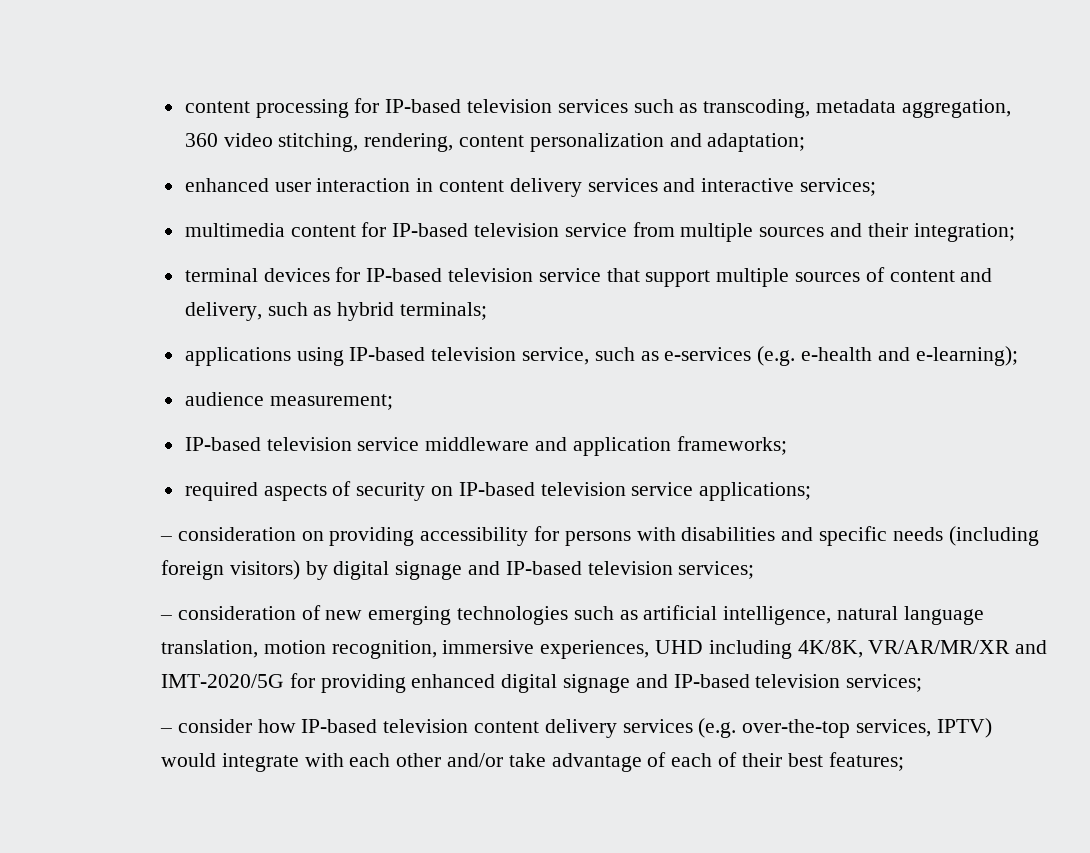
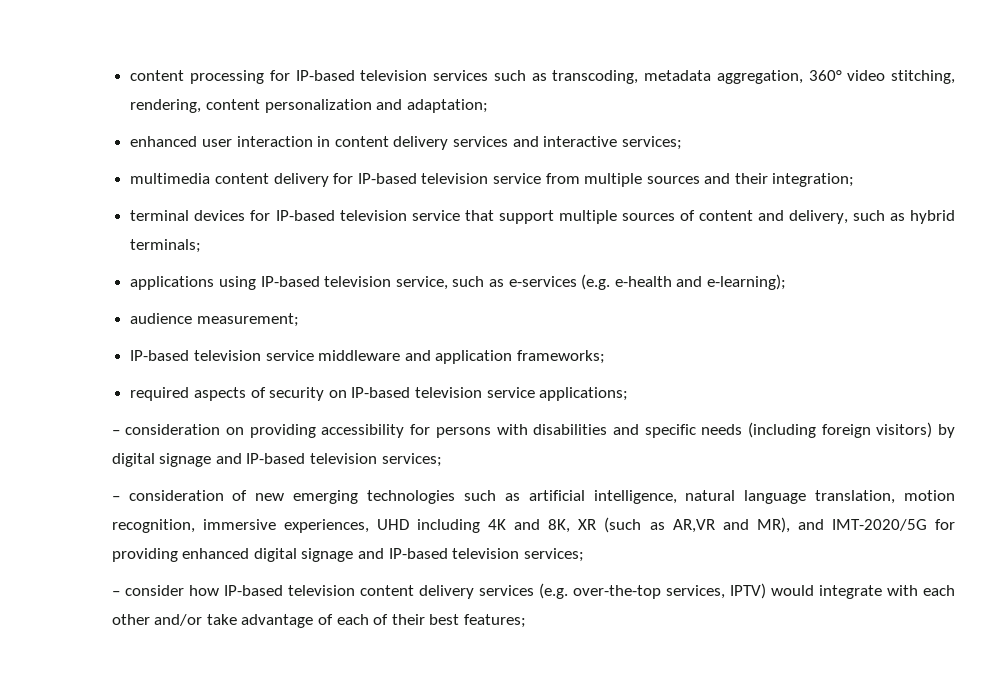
[184,133,218,147] 360 -> [808,70,842,81] 360°
(356, 231) none -> [273,173,329,187] delivery
[797,640,1011,658] 4K/8K, VR/AR/MR/XR -> [488,517,790,533] 4K and 8K, XR (such as AR,VR and MR),

